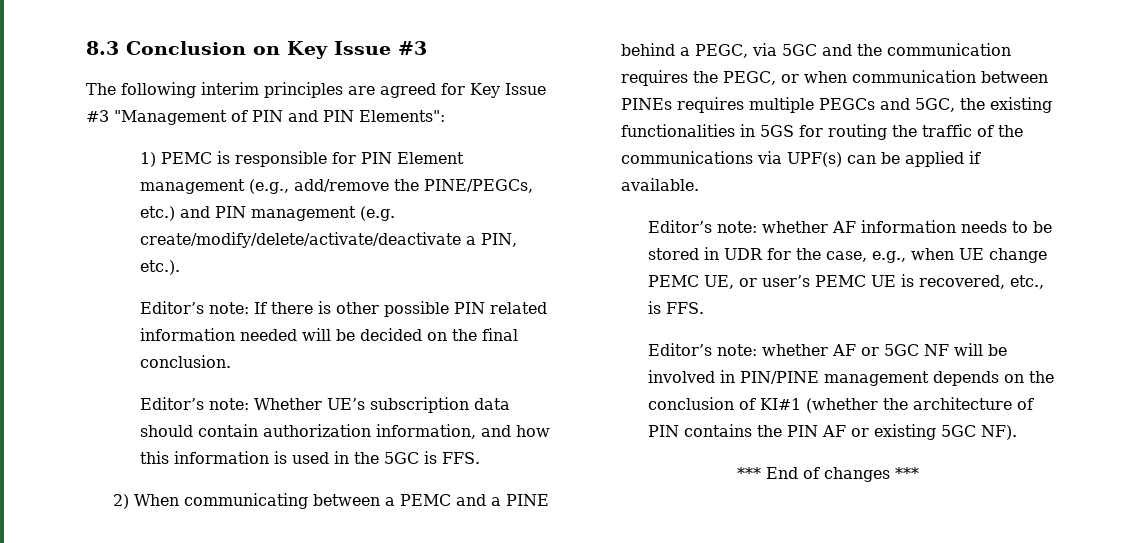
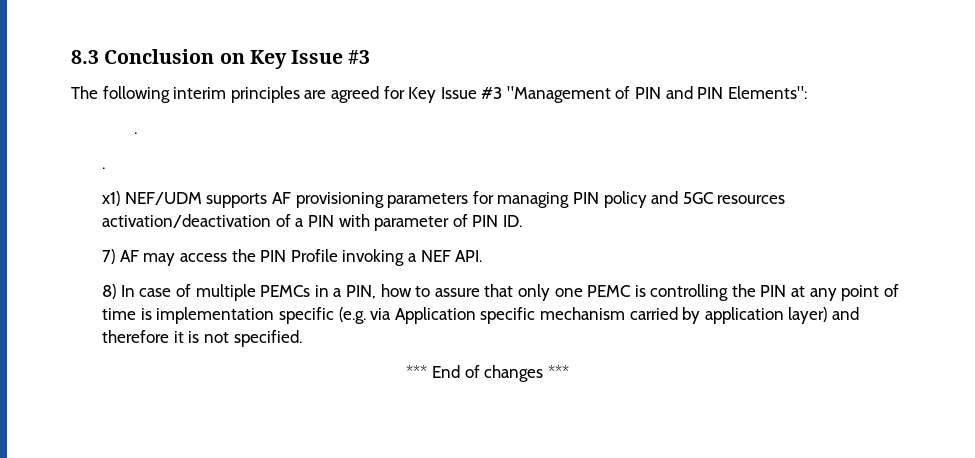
[140,151,465,167] [140,179,534,194] [140,206,396,221] [140,232,518,248] [140,260,181,275] [140,301,548,317] [140,328,519,341] [140,355,232,368] [140,397,511,413] [140,424,551,439] [140,451,481,464] [113,493,550,509] [621,43,1012,58] [621,70,1049,86] [621,97,1053,113] [621,124,1024,140] [621,151,982,167] [621,178,700,191] [648,220,1053,233] [648,247,1048,263] [648,274,1045,289] [648,301,705,314] [648,343,1008,356] [648,370,1055,386] [648,397,1035,413] [648,424,1018,440] 1) PEMC is responsible for PIN Element management (e.g., add/remove the PINE/PEGCs, etc.) and PIN management (e.g. create/modify/delete/activate/deactivate a PIN, etc.). // Editor’s note: If there is other possible PIN related information needed will be decided on the final conclusion. // Editor’s note: Whether UE’s subscription data should contain authorization information, and how this information is used in the 5GC is FFS. // 2) When communicating between a PEMC and a PINE behind a PEGC, via 5GC and the communication requires the PEGC, or when communication between PINEs requires multiple PEGCs and 5GC, the existing functionalities in 5GS for routing the traffic of the communications via UPF(s) can be applied if available. // Editor’s note: whether AF information needs to be stored in UDR for the case, e.g., when UE change PEMC UE, or user’s PEMC UE is recovered, etc., is FFS. // Editor’s note: whether AF or 5GC NF will be involved in PIN/PINE management depends on the conclusion of KI#1 (whether the architecture of PIN contains the PIN AF or existing 5GC NF). -> [133,132,137,134] [102,167,106,169] [102,191,786,208] [102,214,522,231] [102,249,483,266] [102,284,899,301] [102,307,859,324] [102,330,302,347] . // . // x1) NEF/UDM supports AF provisioning parameters for managing PIN policy and 5GC resources activation/deactivation of a PIN with parameter of PIN ID. // 7) AF may access the PIN Profile invoking a NEF API. // 8) In case of multiple PEMCs in a PIN, how to assure that only one PEMC is controlling the PIN at any point of time is implementation specific (e.g. via Application specific mechanism carried by application layer) and therefore it is not specified.

